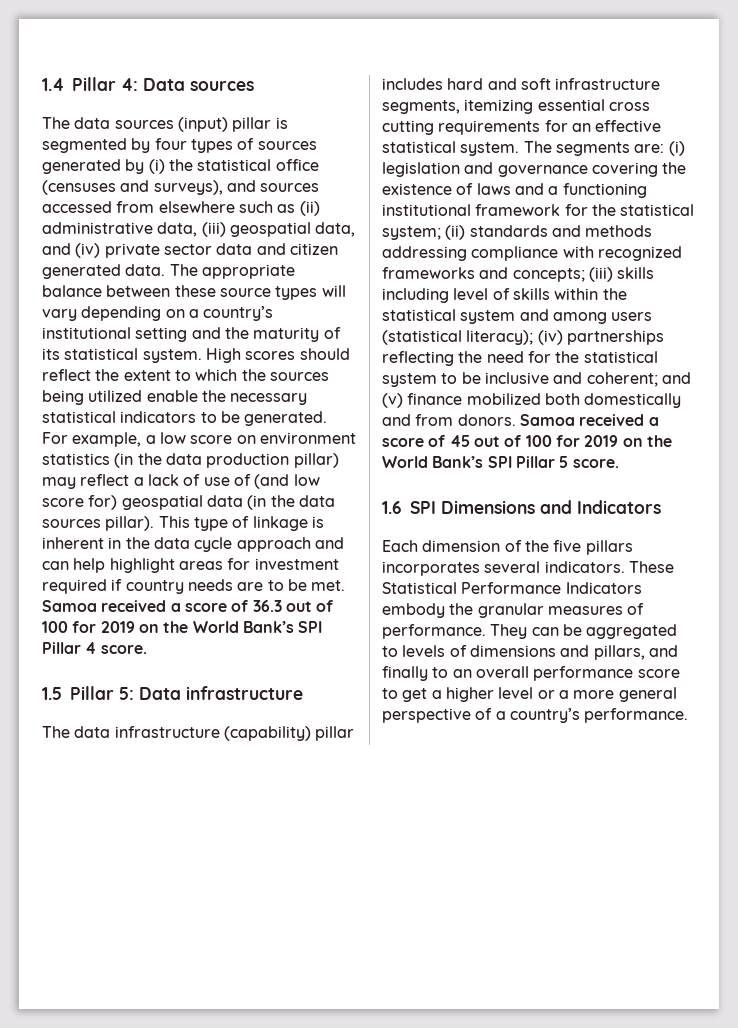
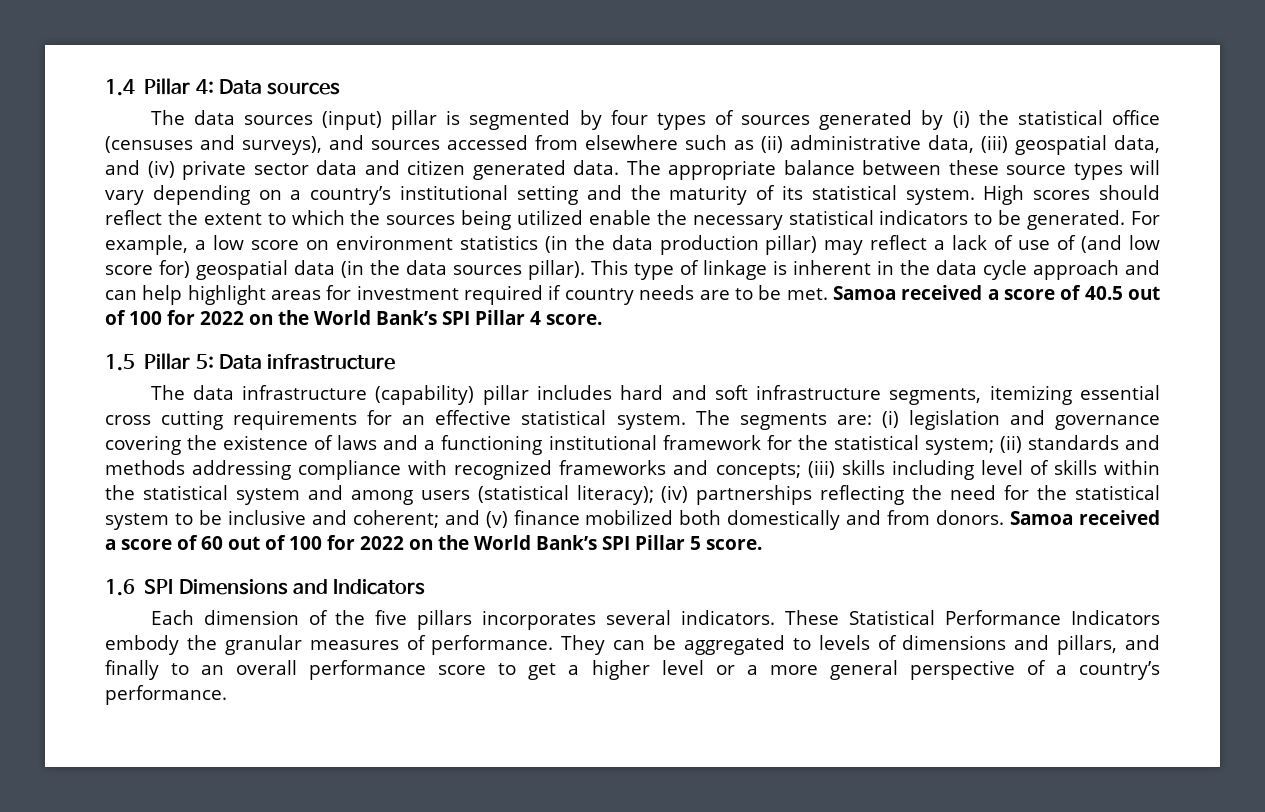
[252,600,334,612] [42,621,135,633] 36.3 out of 100 for 2019 -> [1084,286,1161,300] [105,310,244,325] 40.5 out of 100 for 2022
[449,435,619,447] 45 out of 100 for 2019 -> [201,535,404,550] 60 out of 100 for 2022

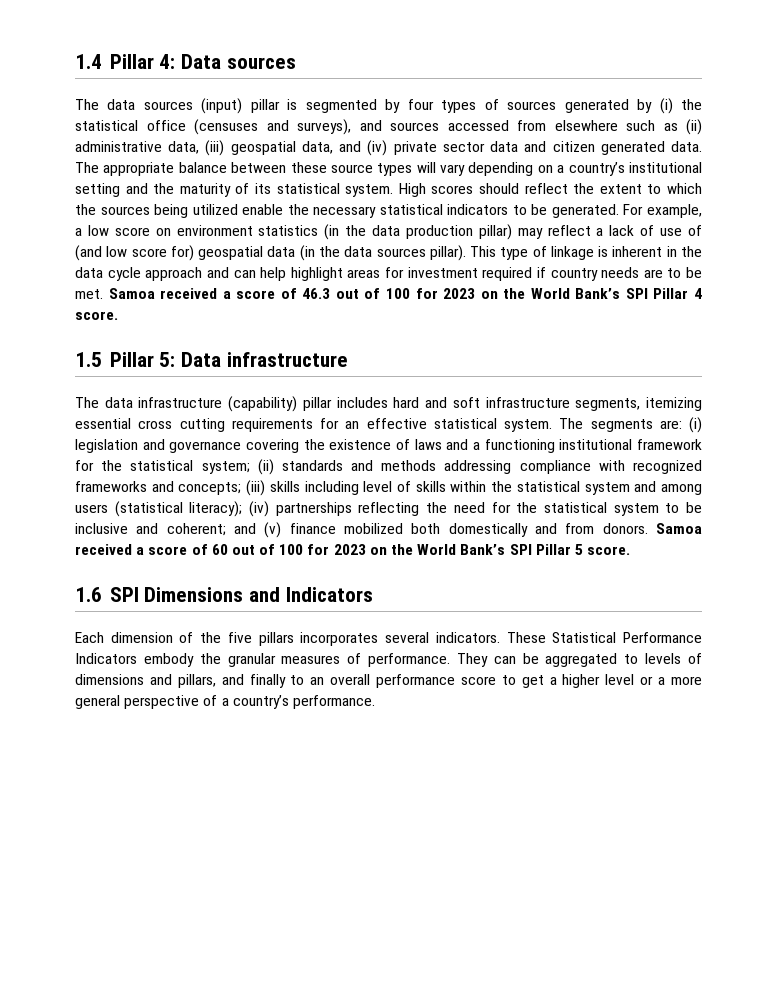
[1084,286,1161,300] [105,310,244,325] 40.5 out of 100 for 2022 -> [302,288,476,299] 46.3 out of 100 for 2023
[360,536,404,550] 2022 -> [333,544,366,555] 2023

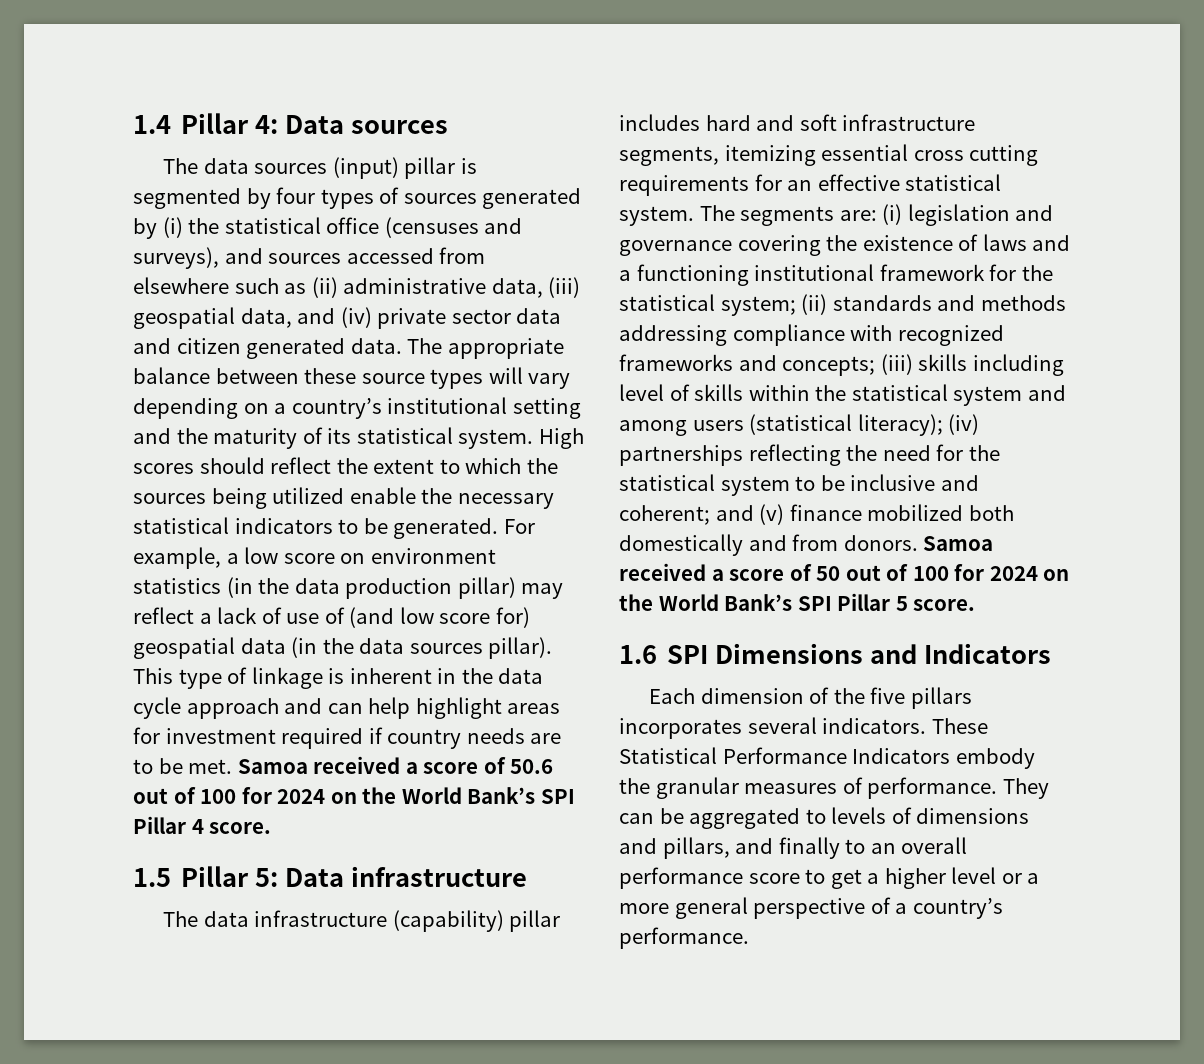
[302,288,476,299] 46.3 out of 100 for 2023 -> [510,759,554,774] [133,787,326,804] 50.6 out of 100 for 2024
[211,544,366,555] 60 out of 100 for 2023 -> [816,564,1038,581] 50 out of 100 for 2024

